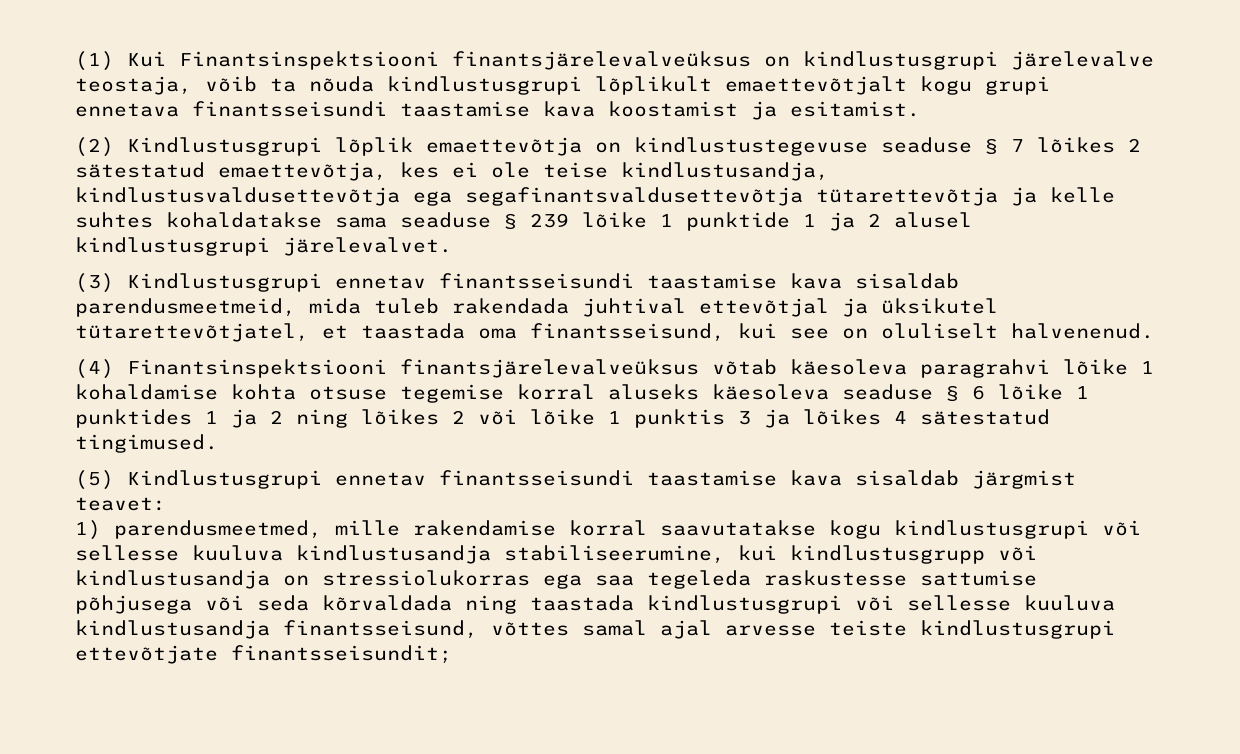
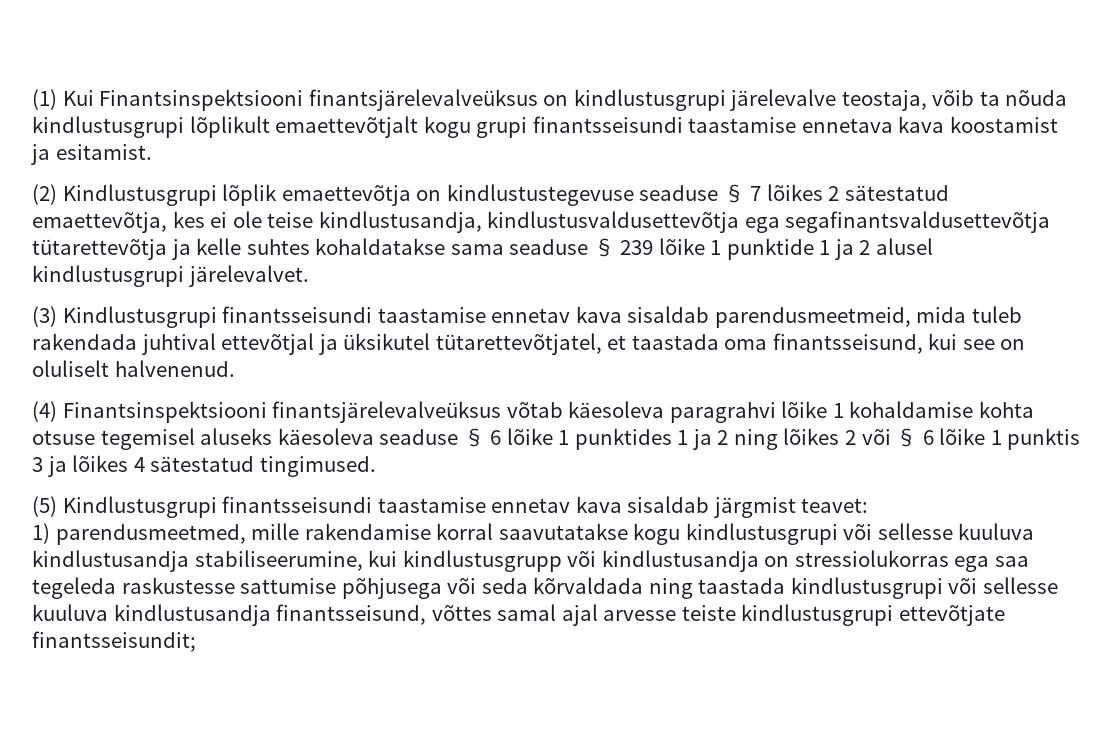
[75,101,530,117] ennetava finantsseisundi taastamise -> [532,116,893,133] finantsseisundi taastamise ennetava
[335,273,777,289] ennetav finantsseisundi taastamise -> [222,306,571,323] finantsseisundi taastamise ennetav
[400,384,595,403] tegemise korral -> [100,428,195,450] tegemisel
(517, 417) none -> [896,428,934,447] § 6
[335,470,777,486] ennetav finantsseisundi taastamise -> [222,496,571,513] finantsseisundi taastamise ennetav

